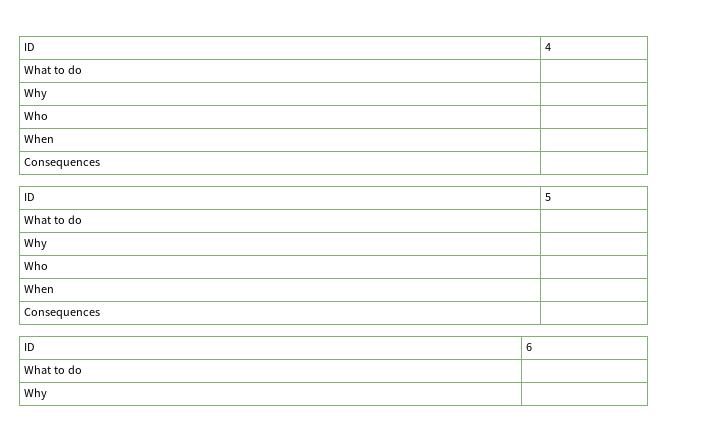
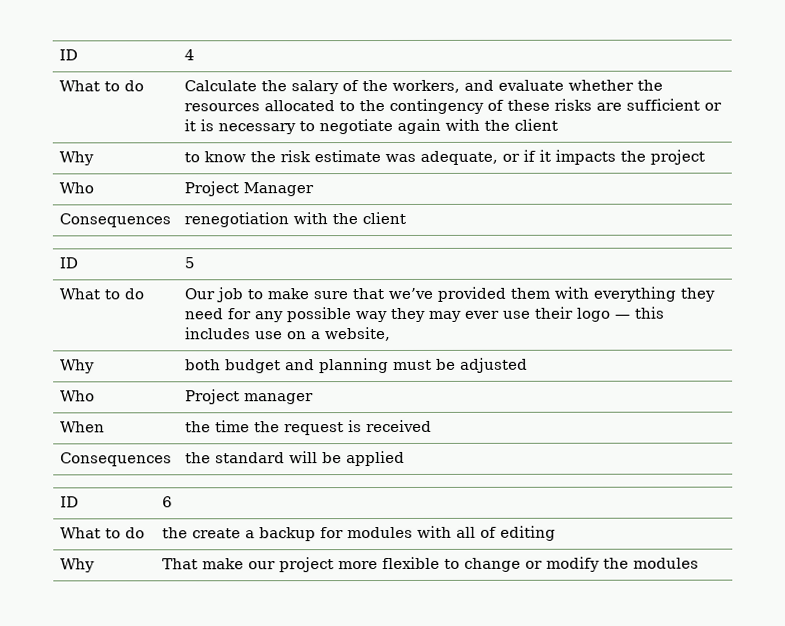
[24,88,48,100] [24,111,49,120] [24,134,55,143] [24,158,101,169] // Why | // Who | // When | // Consequences | -> [183,79,663,95] [183,98,722,115] [183,118,558,135] [58,151,94,166] [183,149,705,165] [58,182,94,194] [183,181,314,197] [58,213,171,228] [183,211,406,228] Calculate the salary of the workers, and evaluate whether the resources allocated to the contingency of these risks are sufficient or it is necessary to negotiate again with the client // Why | to know the risk estimate was adequate, or if it impacts the project // Who | Project Manager // Consequences | renegotiation with the client
[24,238,48,250] [24,261,49,270] [24,284,55,293] [24,308,101,319] // Why | // Who | // When | // Consequences | -> [183,286,715,303] [183,306,665,323] [184,327,391,342] [59,359,95,374] [184,357,528,374] [59,390,95,402] [184,389,314,405] [59,421,105,433] [184,419,432,436] [59,452,172,467] [184,450,405,467] Our job to make sure that we’ve provided them with everything they need for any possible way they may ever use their logo — this includes use on a website, // Why | both budget and planning must be adjusted // Who | Project manager // When | the time the request is received // Consequences | the standard will be applied
[24,388,48,400] // Why | -> [161,525,556,542] [59,558,95,573] [161,556,699,573] the create a backup for modules with all of editing // Why | That make our project more flexible to change or modify the modules

